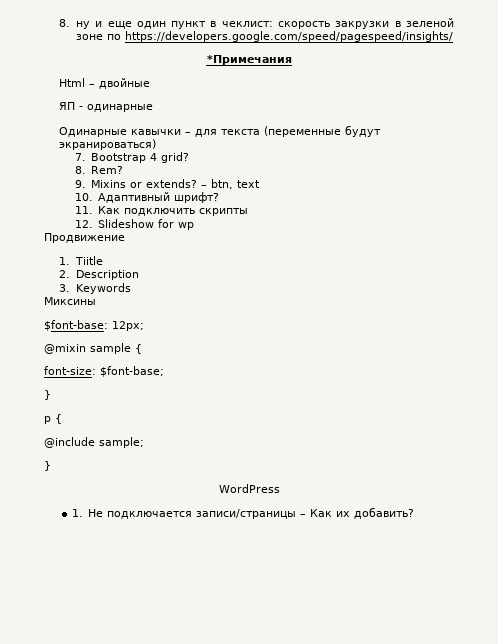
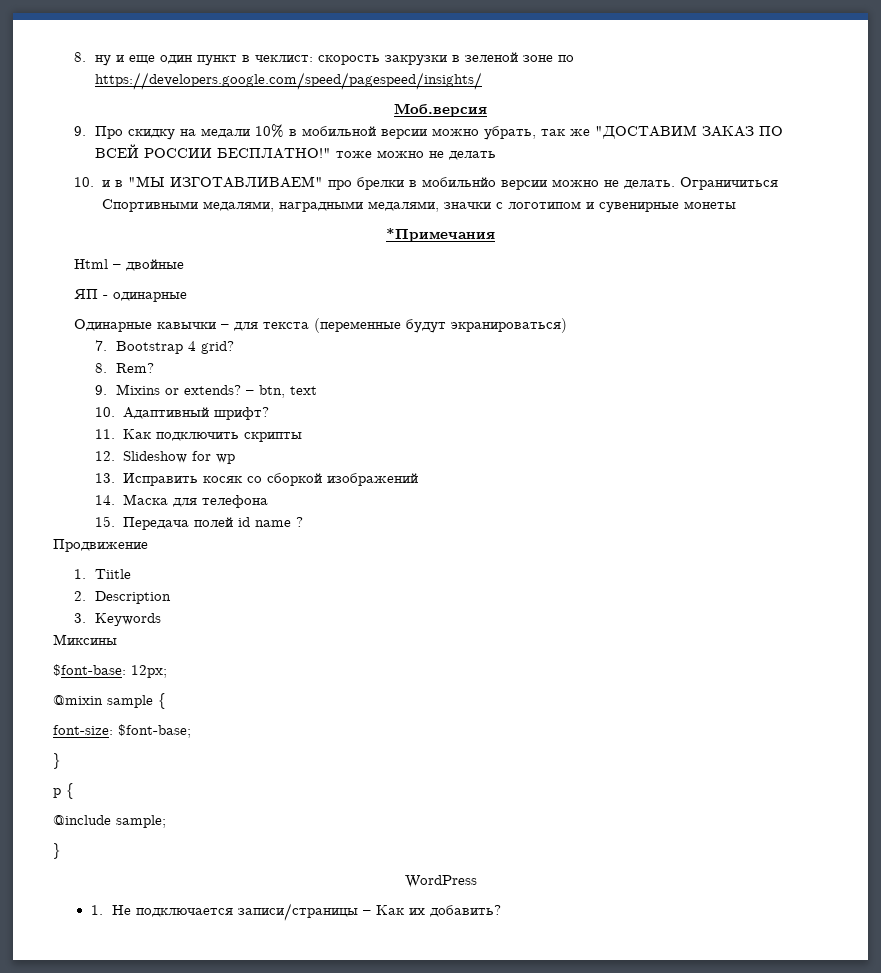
(453, 36) none -> [394,103,487,117] [74,124,784,140] [95,144,497,160] [74,176,778,190] [101,199,736,213] // Моб.версия // 9. Про скидку на медали 10% в мобильной версии можно убрать, так же "ДОСТАВИМ ЗАКАЗ ПО ВСЕЙ РОССИИ БЕСПЛАТНО!" тоже можно не делать // 10. и в "МЫ ИЗГОТАВЛИВАЕМ" про брелки в мобильнйо версии можно не делать. Ограничиться Спортивными медалями, наградными медалями, значки с логотипом и сувенирные монеты
(195, 226) none -> [95,473,418,486] [95,494,268,508] [95,516,303,530] // 13. Исправить косяк со сборкой изображений // 14. Маска для телефона // 15. Передача полей id name ?

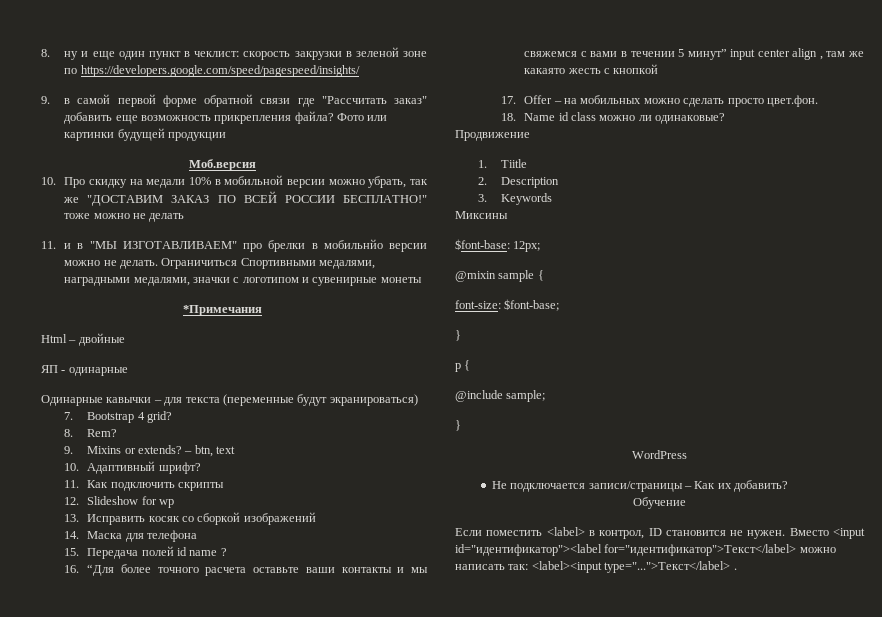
(483, 81) none -> [41,94,427,107] [64,111,388,124] [64,128,226,141] // 9. в самой первой форме обратной связи где "Рассчитать заказ" добавить еще возможность прикрепления файла? Фото или картинки будущей продукции
[74,126,87,136] 9. -> [41,177,57,185] 10.
[74,177,95,187] 10. -> [41,241,57,249] 11.
(303, 522) none -> [64,564,429,576] [524,48,864,60] [524,64,659,74] [501,95,818,107] [501,112,726,124] // 16. “Для более точного расчета оставьте ваши контакты и мы свяжемся с вами в течении 5 минут” input center align , там же какаято жесть с кнопкой // 17. Offer – на мобильных можно сделать просто цвет.фон. // 18. Name id class можно ли одинаковые?
[90,905,103,915] 1. -> (687, 454) none
(501, 911) none -> [633,497,686,509] [455,527,866,539] [455,544,836,556] [455,561,737,573] // Обучение // Если поместить <label> в контрол, ID становится не нужен. Вместо <input id="идентификатор"><label for="идентификатор">Текст</label> можно написать так: <label><input type="...">Текст</label> .

